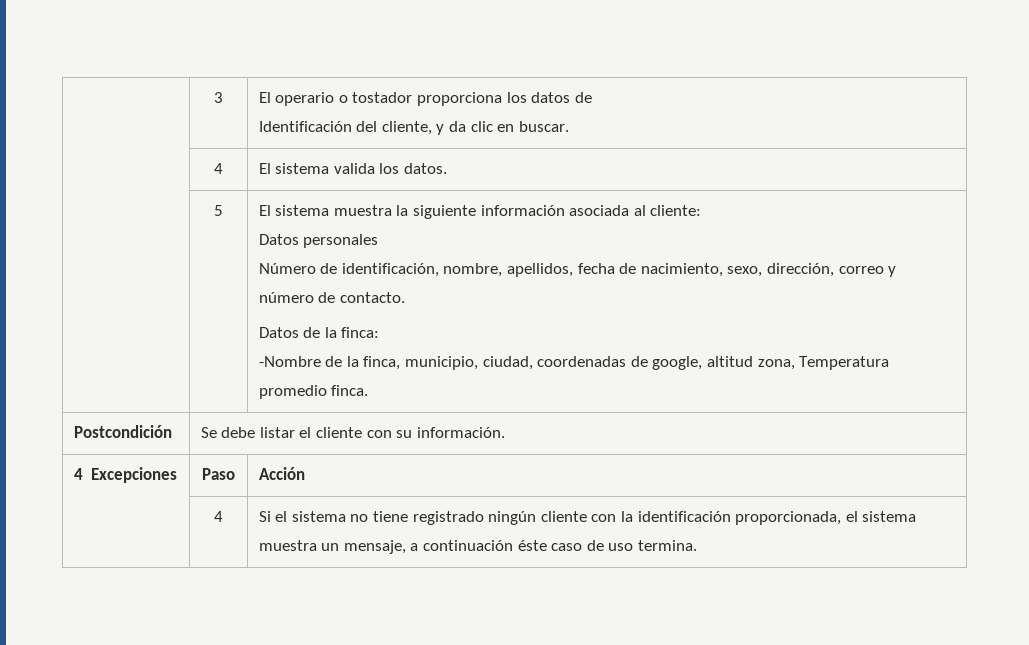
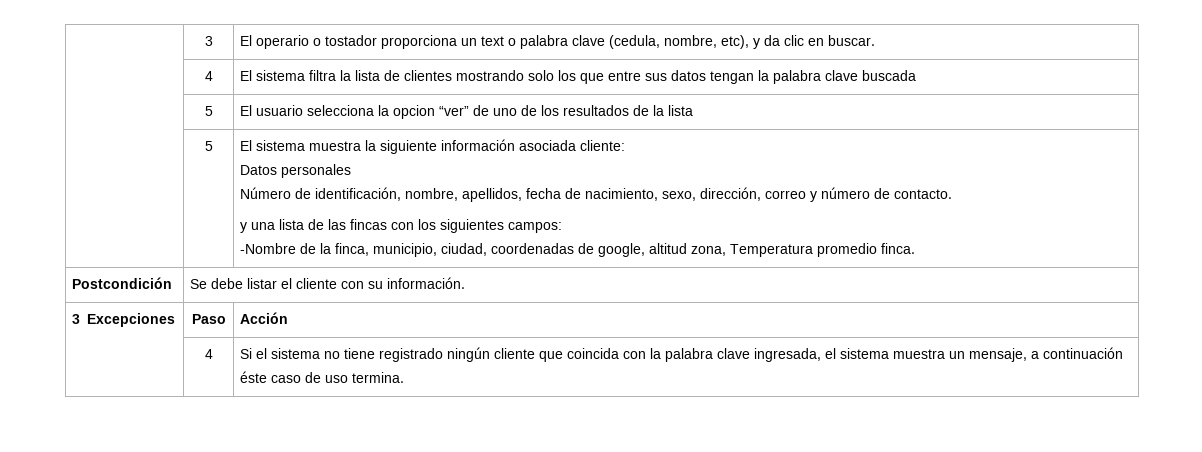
[506,92,592,103] [258,121,432,135] los datos de // Identificación del cliente, -> [461,35,750,49] un text o palabra clave (cedula, nombre, etc),
[333,163,448,174] valida los datos. -> [309,70,917,84] [204,106,213,116] [240,105,694,119] filtra la lista de clientes mostrando solo los que entre sus datos tengan la palabra clave buscada // | 5 | El usuario selecciona la opcion “ver” de uno de los resultados de la lista
[633,205,646,216] al -> (577, 145) none
[258,327,380,338] Datos de la finca: -> [240,219,563,233] y una lista de las fincas con los siguientes campos:
[73,468,83,480] 4 -> [72,314,81,324] 3
[591,511,842,525] con la identificación proporcionada, -> [539,348,822,362] que coincida con la palabra clave ingresada,

